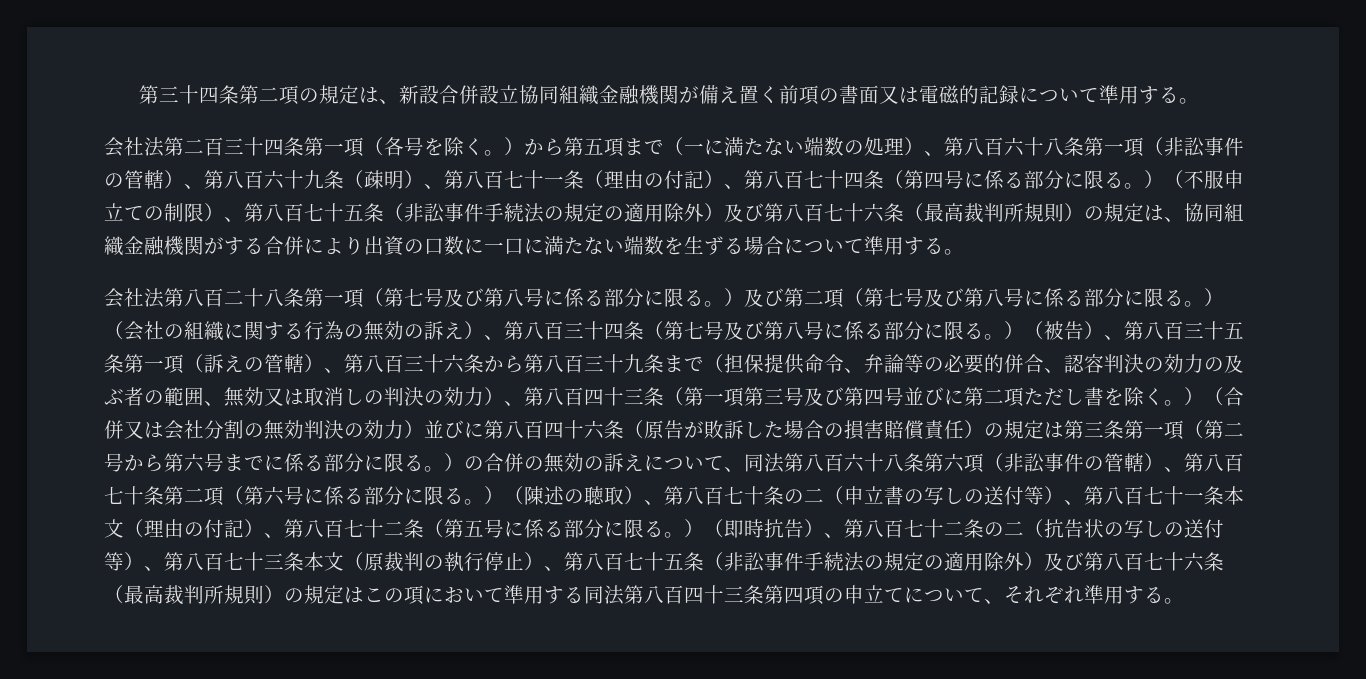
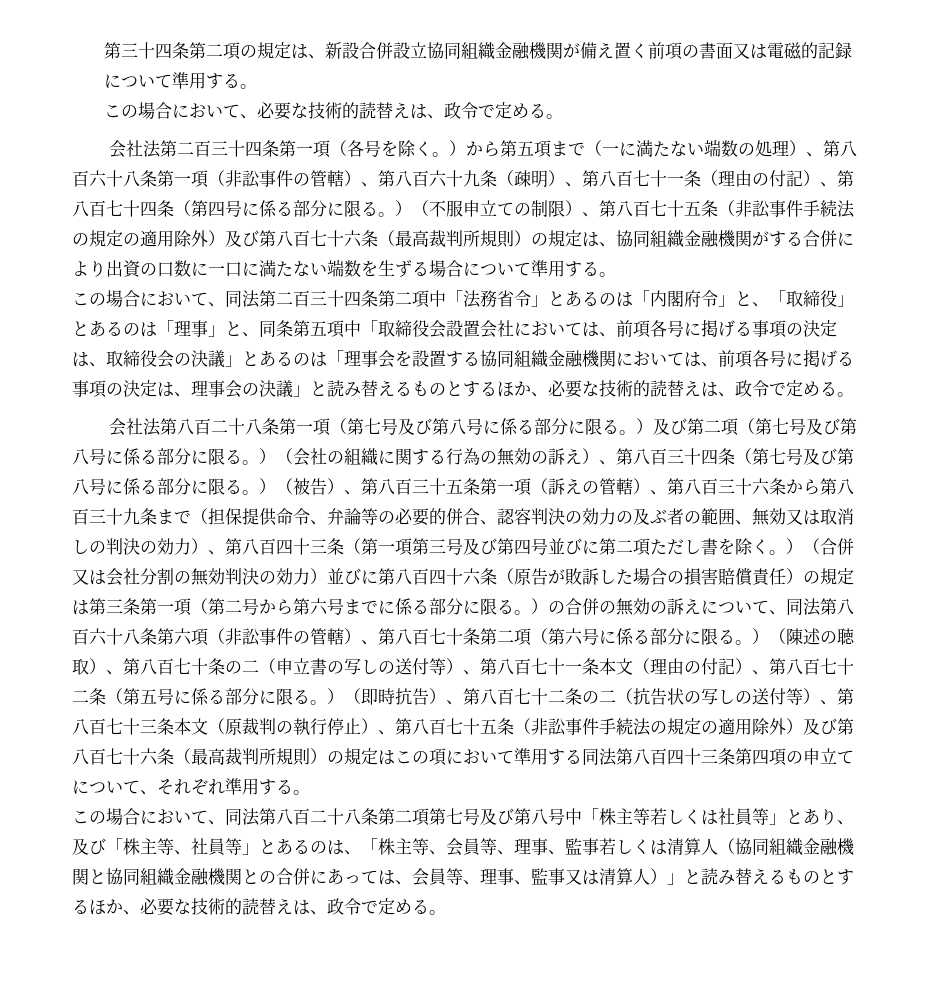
(1199, 101) none -> [104,102,564,120] // この場合において、必要な技術的読替えは、政令で定める。
(964, 252) none -> [72,290,854,308] [72,319,837,338] [72,349,854,368] [72,380,854,398] // この場合において、同法第二百三十四条第二項中「法務省令」とあるのは「内閣府令」と、「取締役」とあるのは「理事」と、同条第五項中「取締役会設置会社においては、前項各号に掲げる事項の決定は、取締役会の決議」とあるのは「理事会を設置する協同組織金融機関においては、前項各号に掲げる事項の決定は、理事会の決議」と読み替えるものとするほか、必要な技術的読替えは、政令で定める。
(1184, 601) none -> [72,808,854,826] [72,838,855,856] [72,868,854,886] [72,898,446,916] // この場合において、同法第八百二十八条第二項第七号及び第八号中「株主等若しくは社員等」とあり、及び「株主等、社員等」とあるのは、「株主等、会員等、理事、監事若しくは清算人（協同組織金融機関と協同組織金融機関との合併にあっては、会員等、理事、監事又は清算人）」と読み替えるものとするほか、必要な技術的読替えは、政令で定める。

